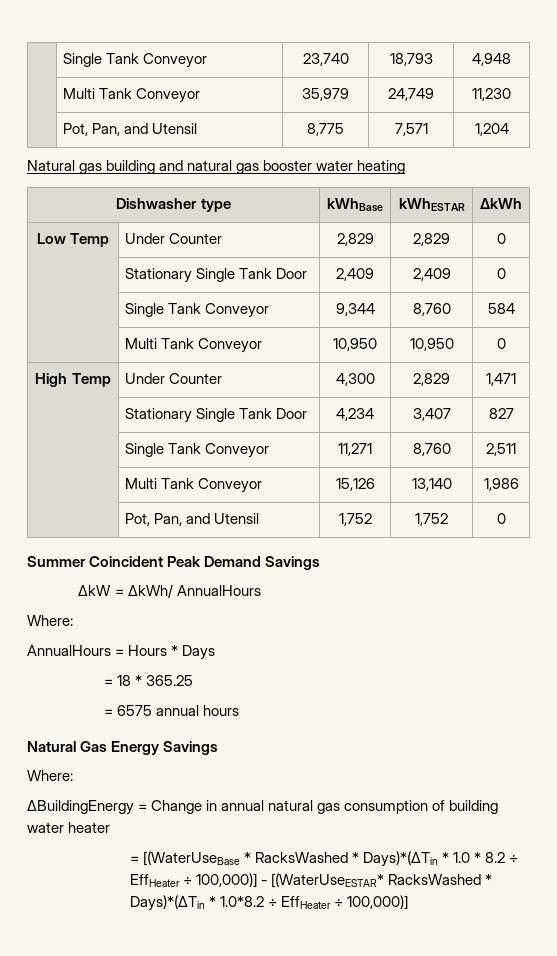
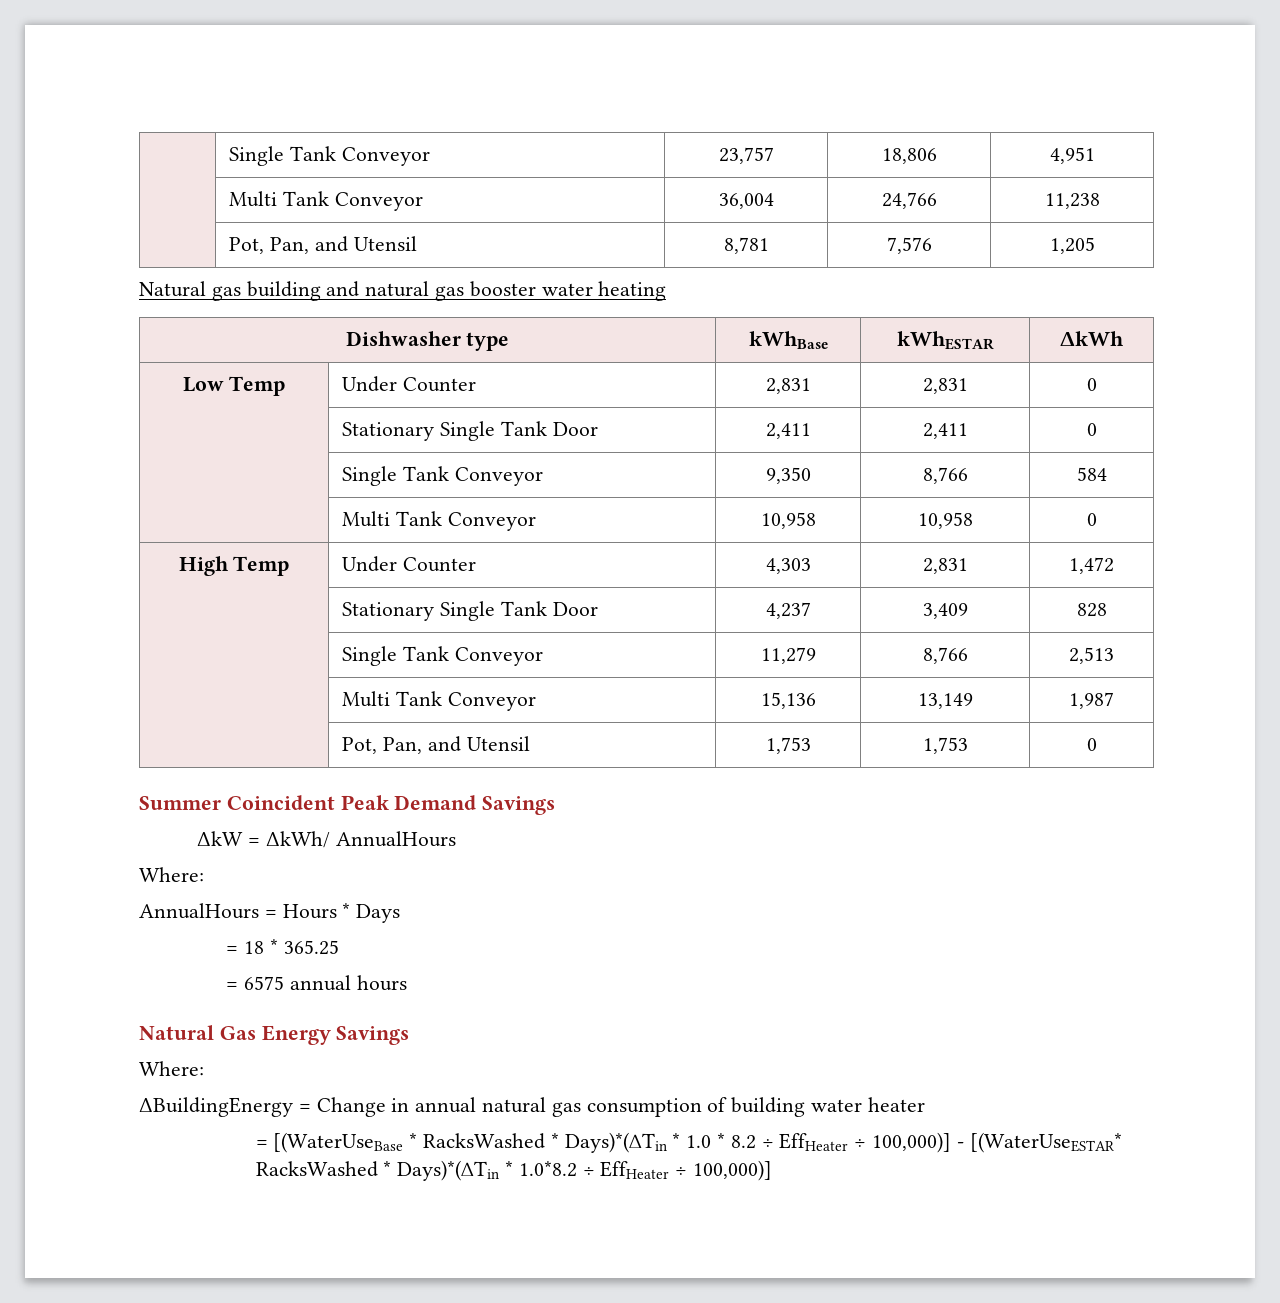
[62,53,207,68] [302,53,349,66] [389,53,433,66] [472,53,511,66] [62,88,200,103] [302,88,349,101] [388,88,434,101] [472,88,511,101] [62,123,197,136] [307,123,344,136] [394,123,428,136] [474,123,509,136] | Single Tank Conveyor | 23,740 | 18,793 | 4,948 // | Multi Tank Conveyor | 35,979 | 24,749 | 11,230 // | Pot, Pan, and Utensil | 8,775 | 7,571 | 1,204 -> [229,146,431,166] [718,147,774,164] [881,148,937,164] [1049,147,1095,164] [229,191,424,211] [718,193,774,209] [881,192,937,209] [1044,193,1100,209] [229,236,417,254] [723,237,769,254] [886,237,932,254] [1049,237,1095,254] | Single Tank Conveyor | 23,757 | 18,806 | 4,951 // | Multi Tank Conveyor | 36,004 | 24,766 | 11,238 // | Pot, Pan, and Utensil | 8,781 | 7,576 | 1,205
[336,233,374,246] [413,233,450,246] 2,829 | 2,829 -> [765,378,811,394] [922,378,968,394] 2,831 | 2,831
[336,268,374,281] [412,268,451,281] 2,409 | 2,409 -> [765,423,811,439] [922,423,968,439] 2,411 | 2,411
[335,303,375,316] [412,303,451,316] 9,344 | 8,760 -> [765,467,811,484] [922,467,968,484] 9,350 | 8,766
[333,338,377,351] [409,338,454,351] 10,950 | 10,950 -> [760,512,816,529] [917,512,973,529] 10,958 | 10,958
[335,373,375,386] [413,373,450,386] [486,373,516,386] [124,408,307,423] [336,408,374,421] [412,408,451,421] [488,408,514,419] [124,443,269,458] [338,443,372,456] [412,443,451,456] [486,443,516,456] [124,478,262,493] [335,478,375,491] [411,478,452,491] [483,478,519,491] [124,513,259,526] [338,513,372,526] [415,513,448,526] 4,300 | 2,829 | 1,471 // | Stationary Single Tank Door | 4,234 | 3,407 | 827 // | Single Tank Conveyor | 11,271 | 8,760 | 2,511 // | Multi Tank Conveyor | 15,126 | 13,140 | 1,986 // | Pot, Pan, and Utensil | 1,752 | 1,752 -> [765,558,811,574] [922,558,968,574] [1069,557,1114,574] [342,601,598,621] [765,602,811,619] [922,603,968,619] [1076,603,1107,617] [342,646,544,666] [760,647,816,664] [922,647,968,664] [1069,647,1114,664] [342,691,537,711] [760,692,816,709] [917,693,973,709] [1069,692,1114,709] [342,736,530,754] [765,737,811,754] [922,737,968,754] 4,303 | 2,831 | 1,472 // | Stationary Single Tank Door | 4,237 | 3,409 | 828 // | Single Tank Conveyor | 11,279 | 8,766 | 2,513 // | Multi Tank Conveyor | 15,136 | 13,149 | 1,987 // | Pot, Pan, and Utensil | 1,753 | 1,753

